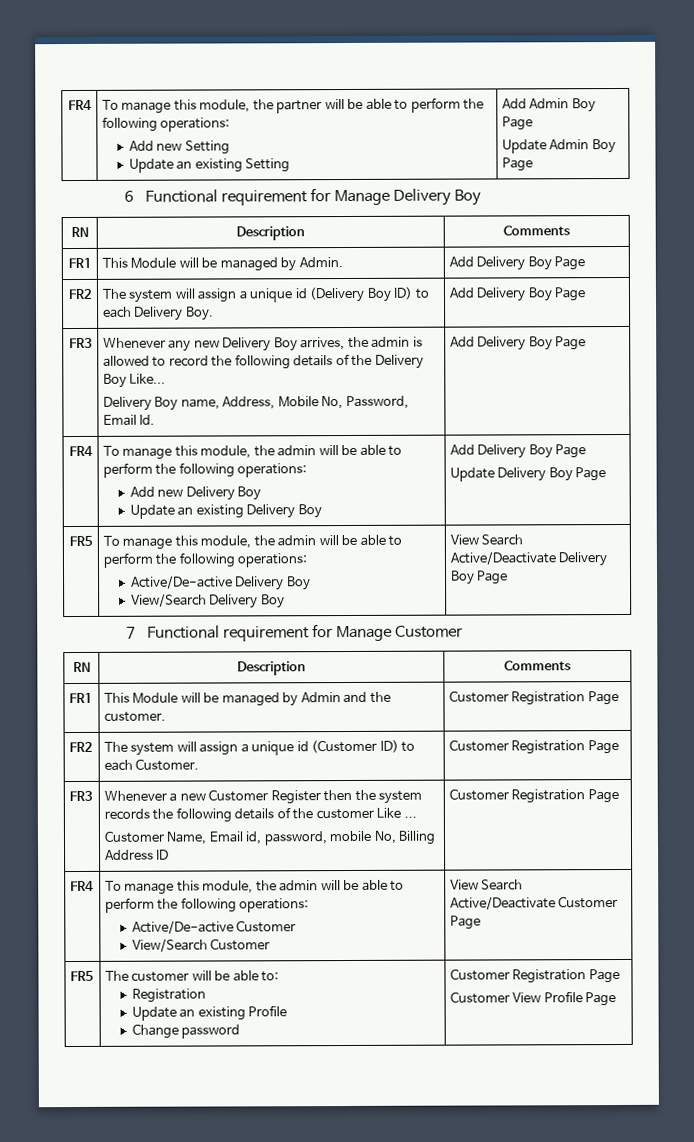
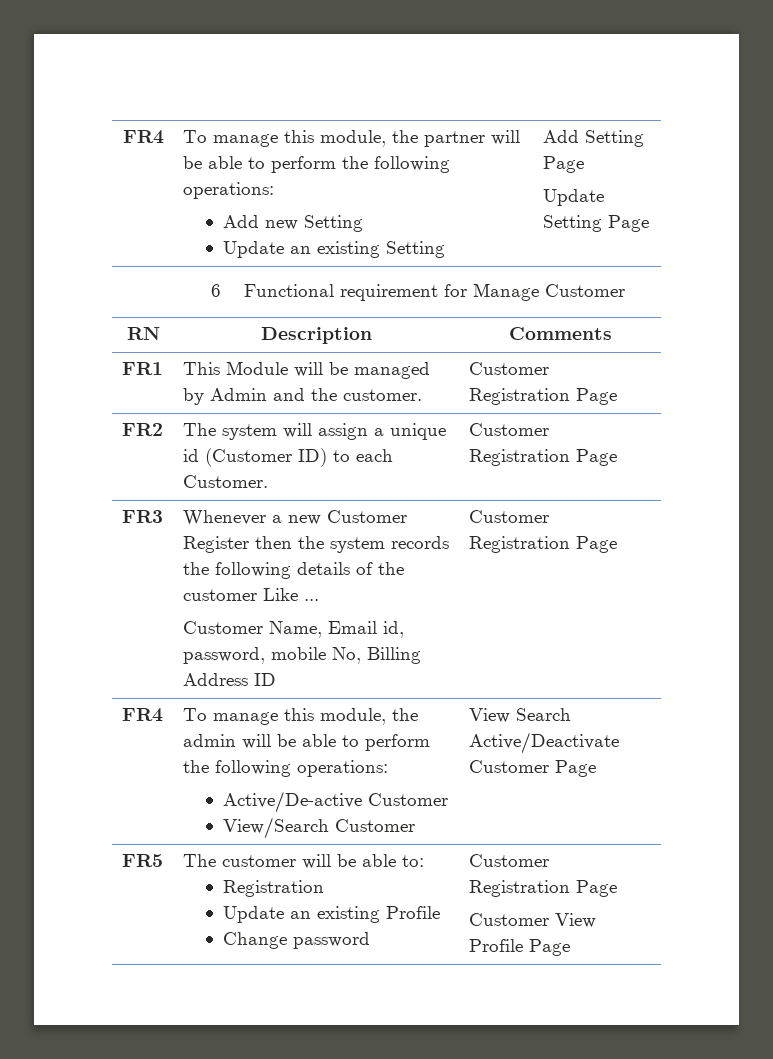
[529,98,596,113] [501,116,533,131] [501,139,616,154] [501,157,533,172] [124,188,481,206] [70,226,89,238] [236,226,305,241] [503,225,570,236] [67,257,92,269] [101,257,343,272] [448,256,586,271] [67,288,93,300] [101,286,430,303] [102,306,214,321] [448,287,587,302] [68,337,93,349] [102,336,423,352] [102,353,424,370] [102,373,167,388] [102,395,409,411] [102,414,156,426] [449,336,587,351] [68,445,93,457] [102,444,403,460] [102,462,308,478] [129,486,262,501] [129,504,322,519] [449,444,587,459] [449,467,607,482] [68,535,93,547] [102,534,403,550] [102,552,308,568] [130,575,311,591] [130,593,285,609] [449,534,524,546] [449,551,608,567] [449,570,509,585] [126,626,137,639] Admin Boy Page // Update Admin Boy Page // 6 Functional requirement for Manage Delivery Boy // RN | Description | Comments // FR1 | This Module will be managed by Admin. | Add Delivery Boy Page // FR2 | The system will assign a unique id (Delivery Boy ID) to each Delivery Boy. | Add Delivery Boy Page // FR3 | Whenever any new Delivery Boy arrives, the admin is allowed to record the following details of the Delivery Boy Like... // Delivery Boy name, Address, Mobile No, Password, Email Id. | Add Delivery Boy Page // FR4 | To manage this module, the admin will be able to perform the following operations: // Add new Delivery Boy // Update an existing Delivery Boy | Add Delivery Boy Page // Update Delivery Boy Page // FR5 | To manage this module, the admin will be able to perform the following operations: // Active/De-active Delivery Boy // View/Search Delivery Boy | View Search Active/Deactivate Delivery Boy Page // 7 -> [584,130,644,147] [542,156,584,173] [542,189,604,206] [542,215,649,232] [210,284,221,297] Setting Page // Update Setting Page // 6

